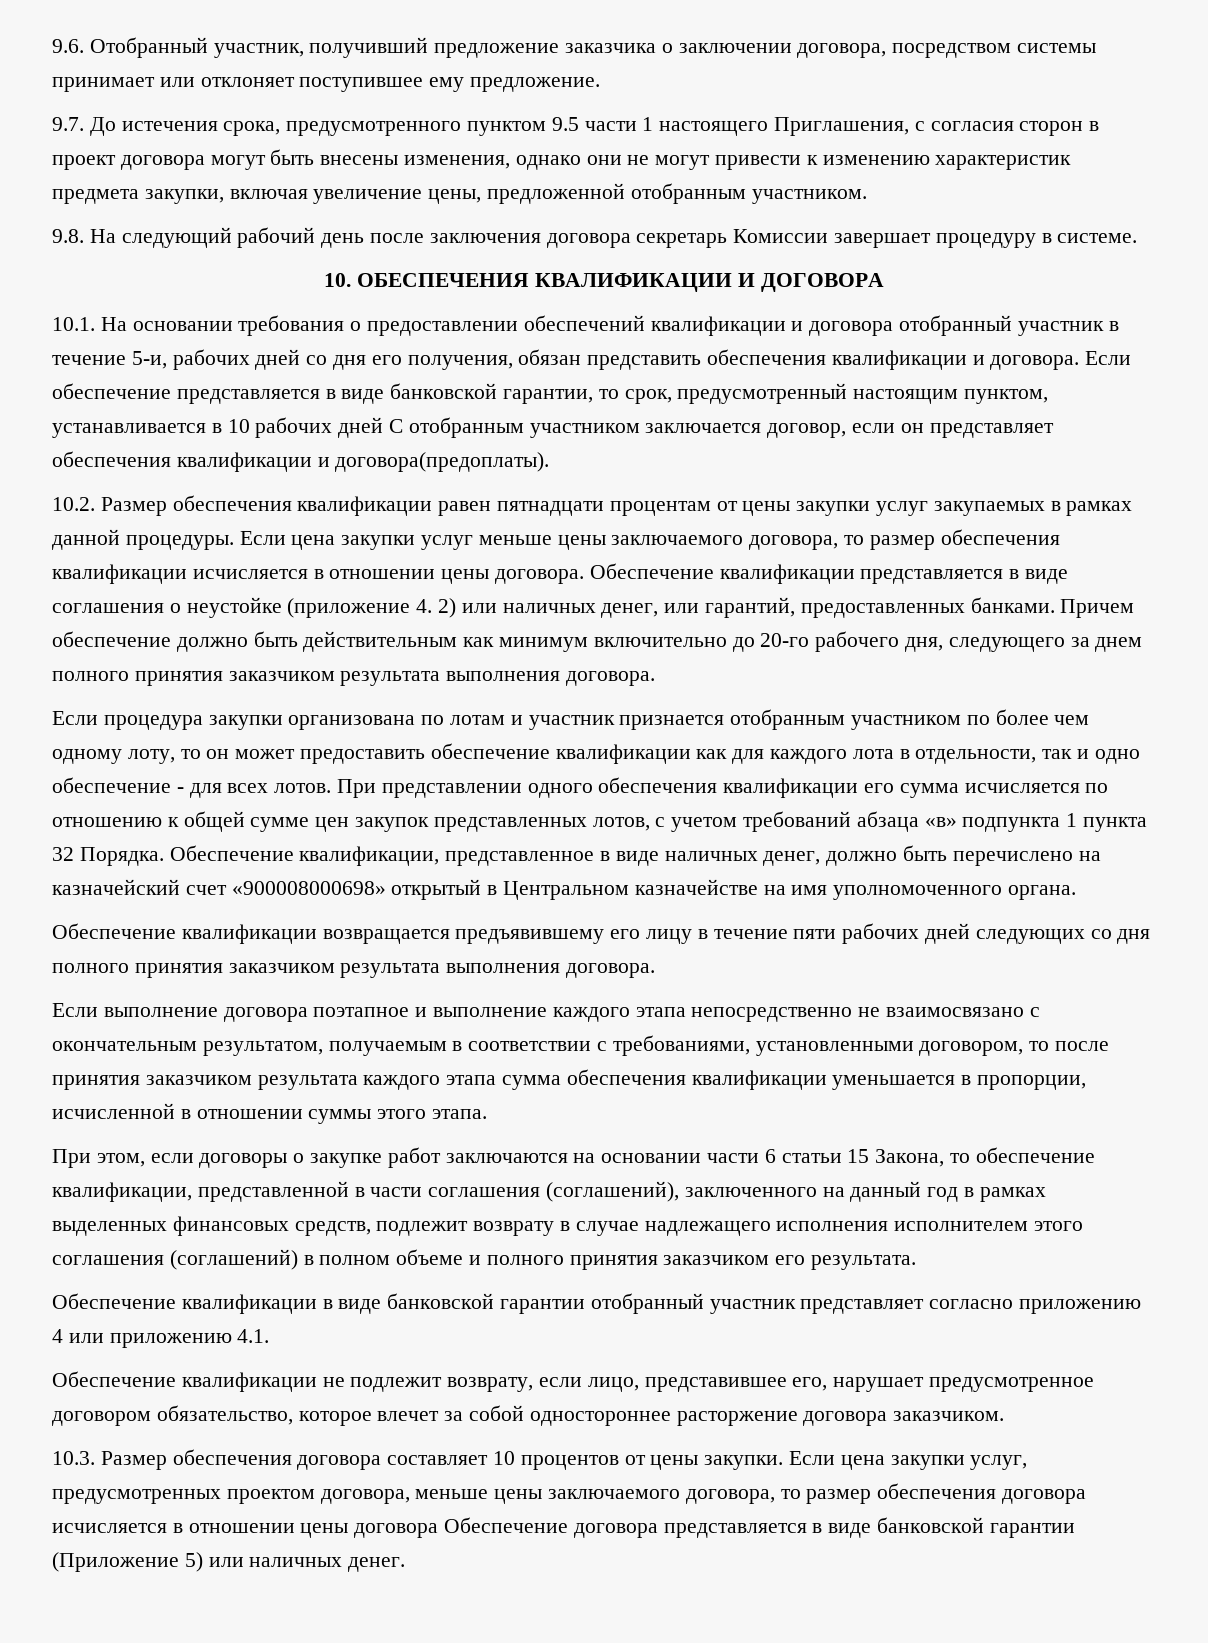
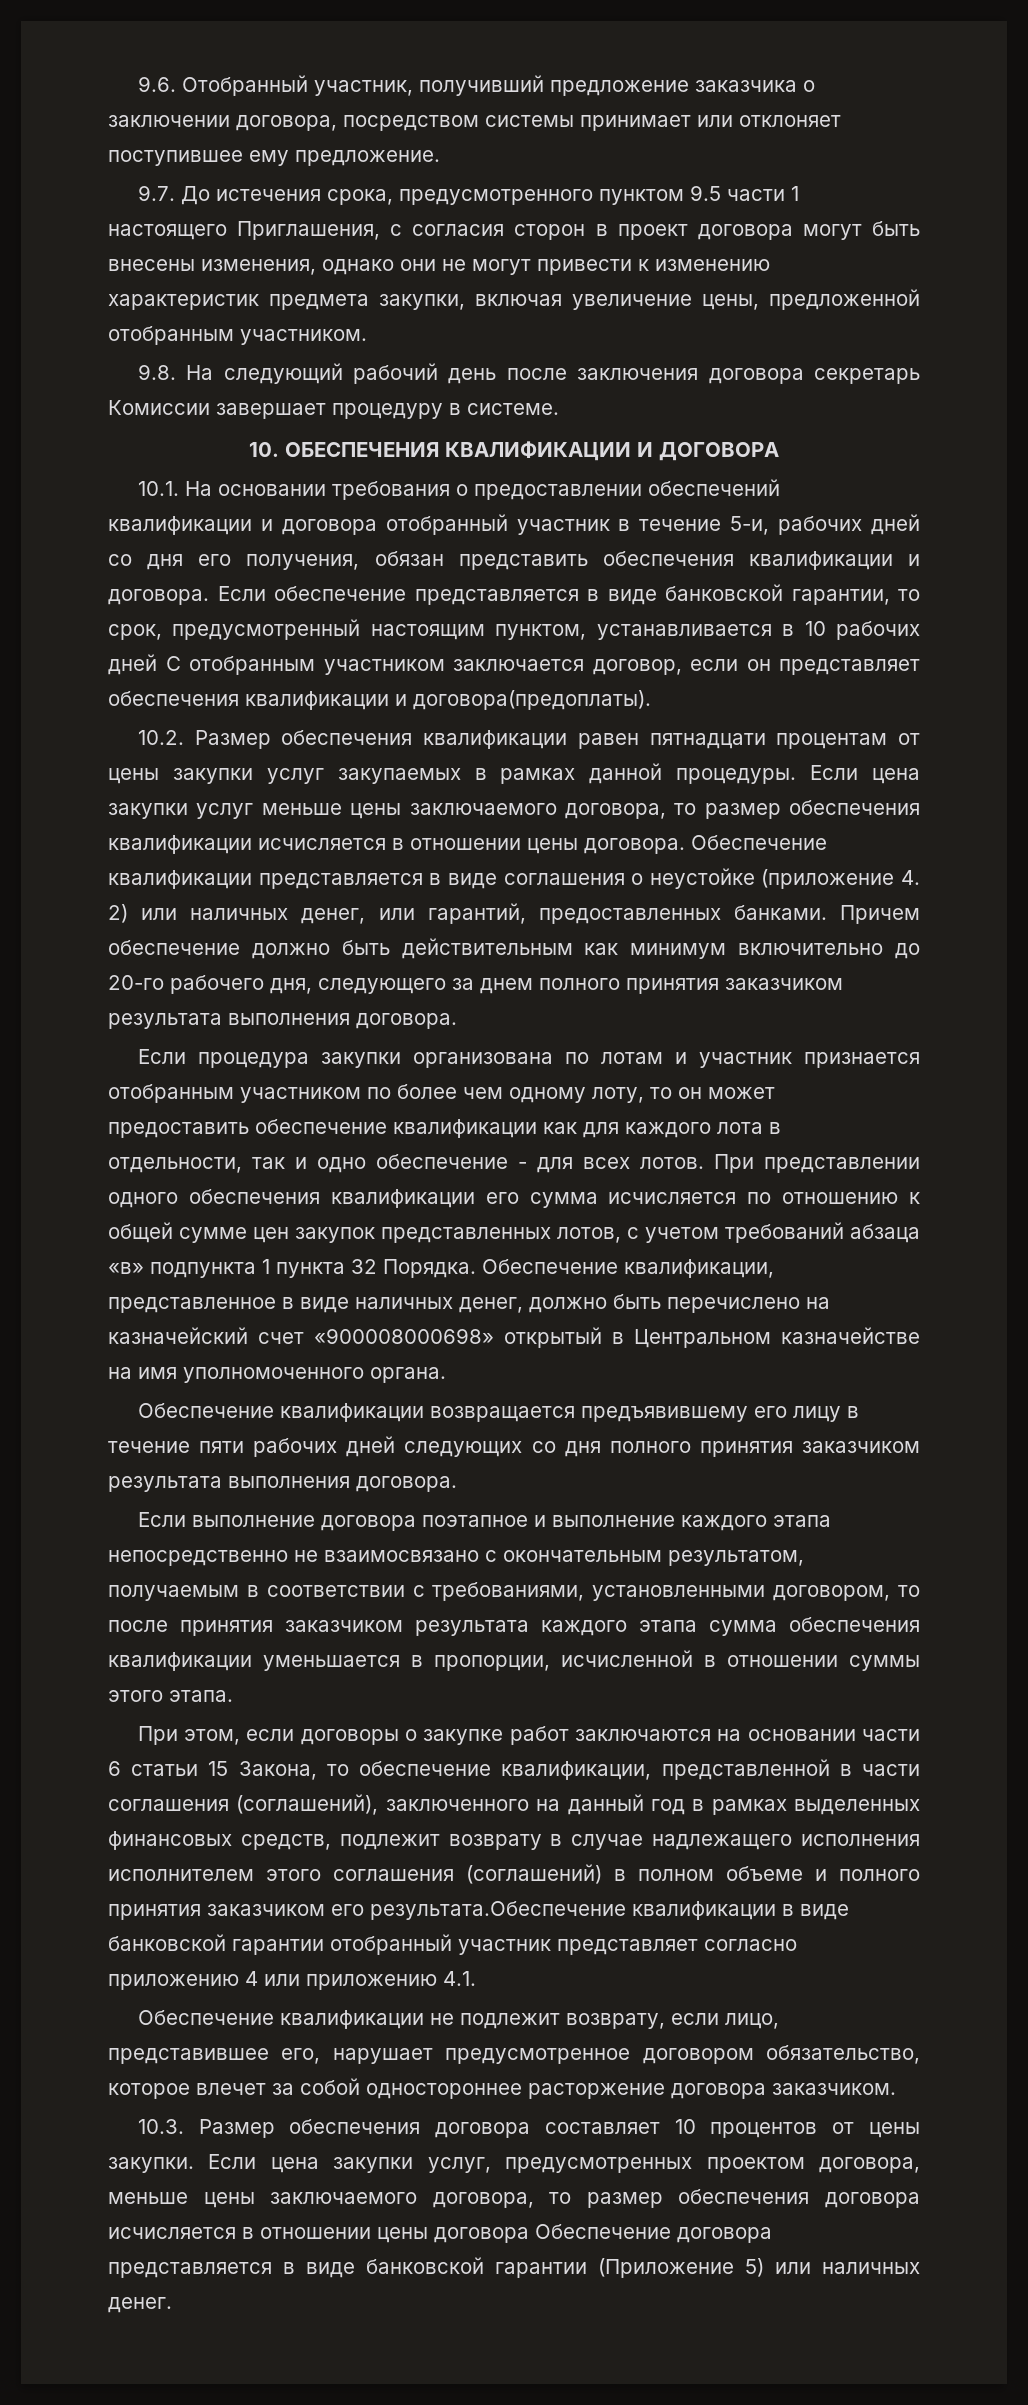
[811,1255,917,1270] [52,1293,176,1309] результата. // Обеспечение -> [370,1901,626,1920] результата.Обеспечение

